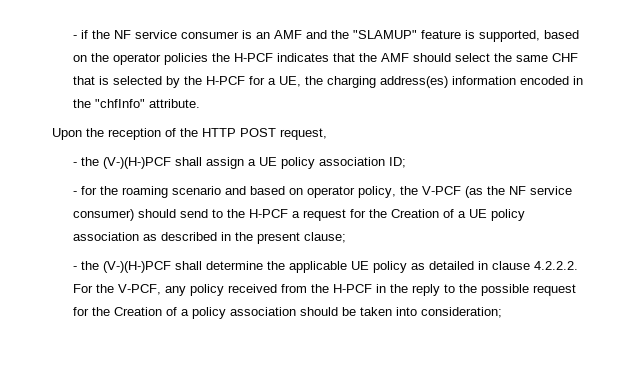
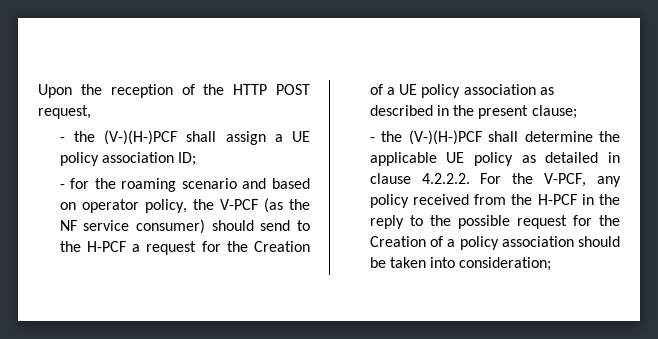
[72,30,579,42] [72,53,578,65] [72,76,583,88] [72,99,200,108] - if the NF service consumer is an AMF and the "SLAMUP" feature is supported, based on the operator policies the H-PCF indicates that the AMF should select the same CHF that is selected by the H-PCF for a UE, the charging address(es) information encoded in the "chfInfo" attribute. // -> (38, 91) none

